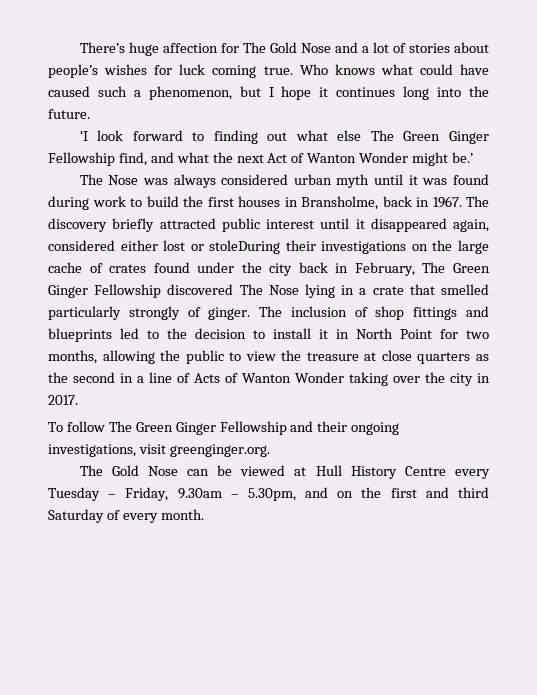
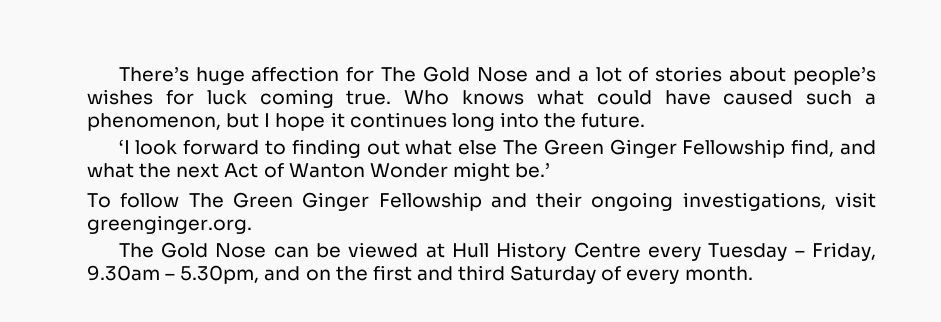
[79,174,490,188] [48,196,489,210] [48,218,489,232] [48,240,489,254] [48,262,490,276] [48,284,489,298] [48,306,489,320] [48,328,489,342] [48,350,489,364] [48,372,490,386] [48,395,78,405] // The Nose was always considered urban myth until it was found during work to build the first houses in Bransholme, back in 1967. The discovery briefly attracted public interest until it disappeared again, considered either lost or stoleDuring their investigations on the large cache of crates found under the city back in February, The Green Ginger Fellowship discovered The Nose lying in a crate that smelled particularly strongly of ginger. The inclusion of shop fittings and blueprints led to the decision to install it in North Point for two months, allowing the public to view the treasure at close quarters as the second in a line of Acts of Wanton Wonder taking over the city in 2017. -> (551, 170) none

